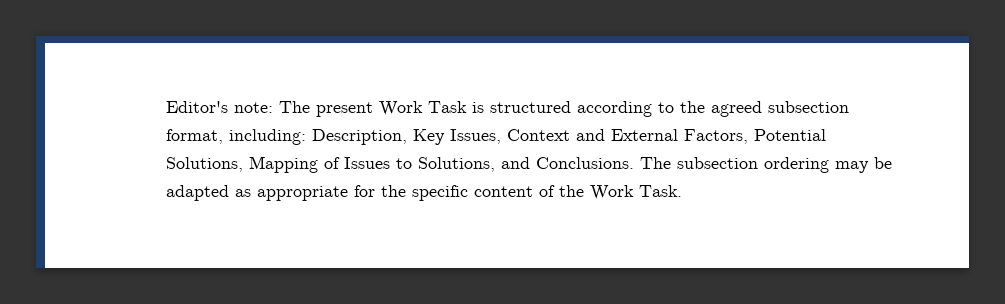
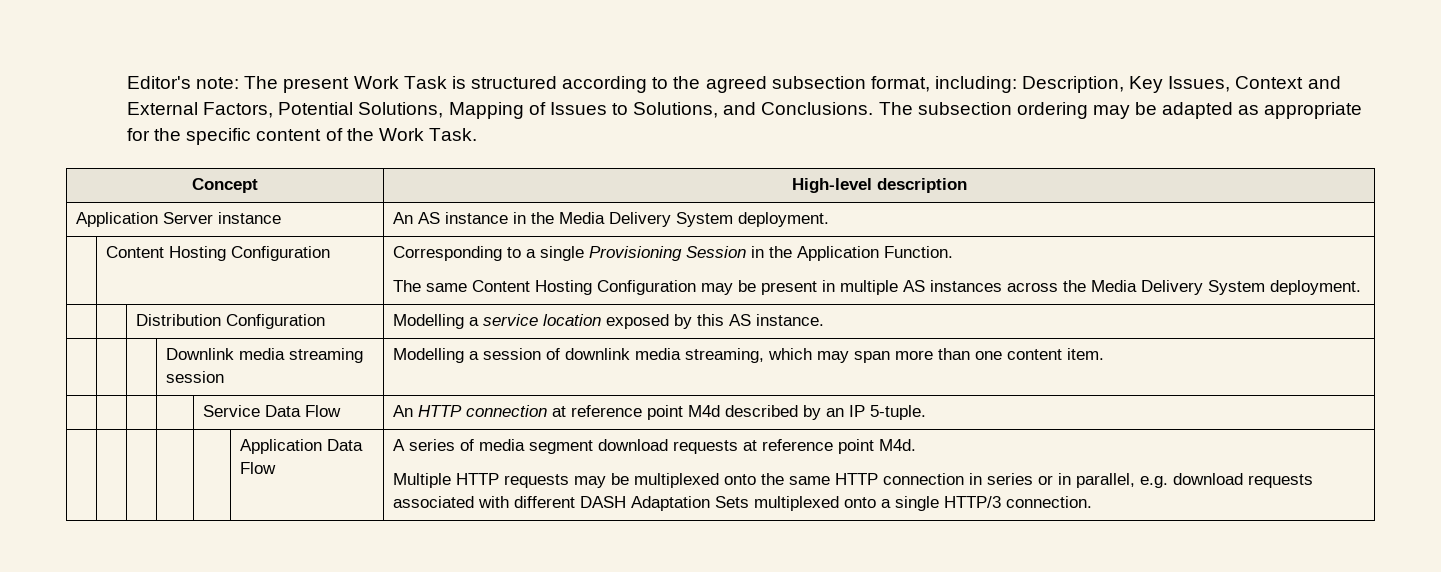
(683, 191) none -> [192,178,258,193] [791,178,967,193] [76,212,282,227] [393,212,830,227] [106,246,331,261] [393,246,954,261] [393,280,1362,295] [136,314,326,329] [393,314,825,329] [166,348,364,363] [166,371,225,383] [393,348,1105,363] [203,405,342,417] [393,405,927,420] [240,439,364,454] [240,462,277,474] [393,439,917,454] [393,473,1314,488] [393,496,1093,511] // Concept | High-level description // Application Server instance | An AS instance in the Media Delivery System deployment. // | Content Hosting Configuration | Corresponding to a single Provisioning Session in the Application Function. // The same Content Hosting Configuration may be present in multiple AS instances across the Media Delivery System deployment. // | | Distribution Configuration | Modelling a service location exposed by this AS instance. // | | | Downlink media streaming session | Modelling a session of downlink media streaming, which may span more than one content item. // | | | | Service Data Flow | An HTTP connection at reference point M4d described by an IP 5-tuple. // | | | | | Application Data Flow | A series of media segment download requests at reference point M4d. // Multiple HTTP requests may be multiplexed onto the same HTTP connection in series or in parallel, e.g. download requests associated with different DASH Adaptation Sets multiplexed onto a single HTTP/3 connection.

